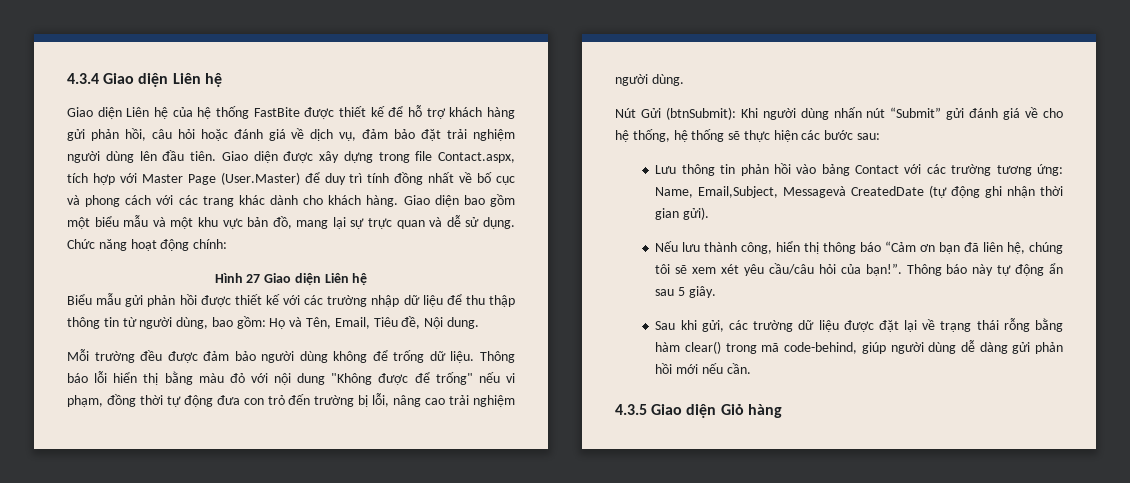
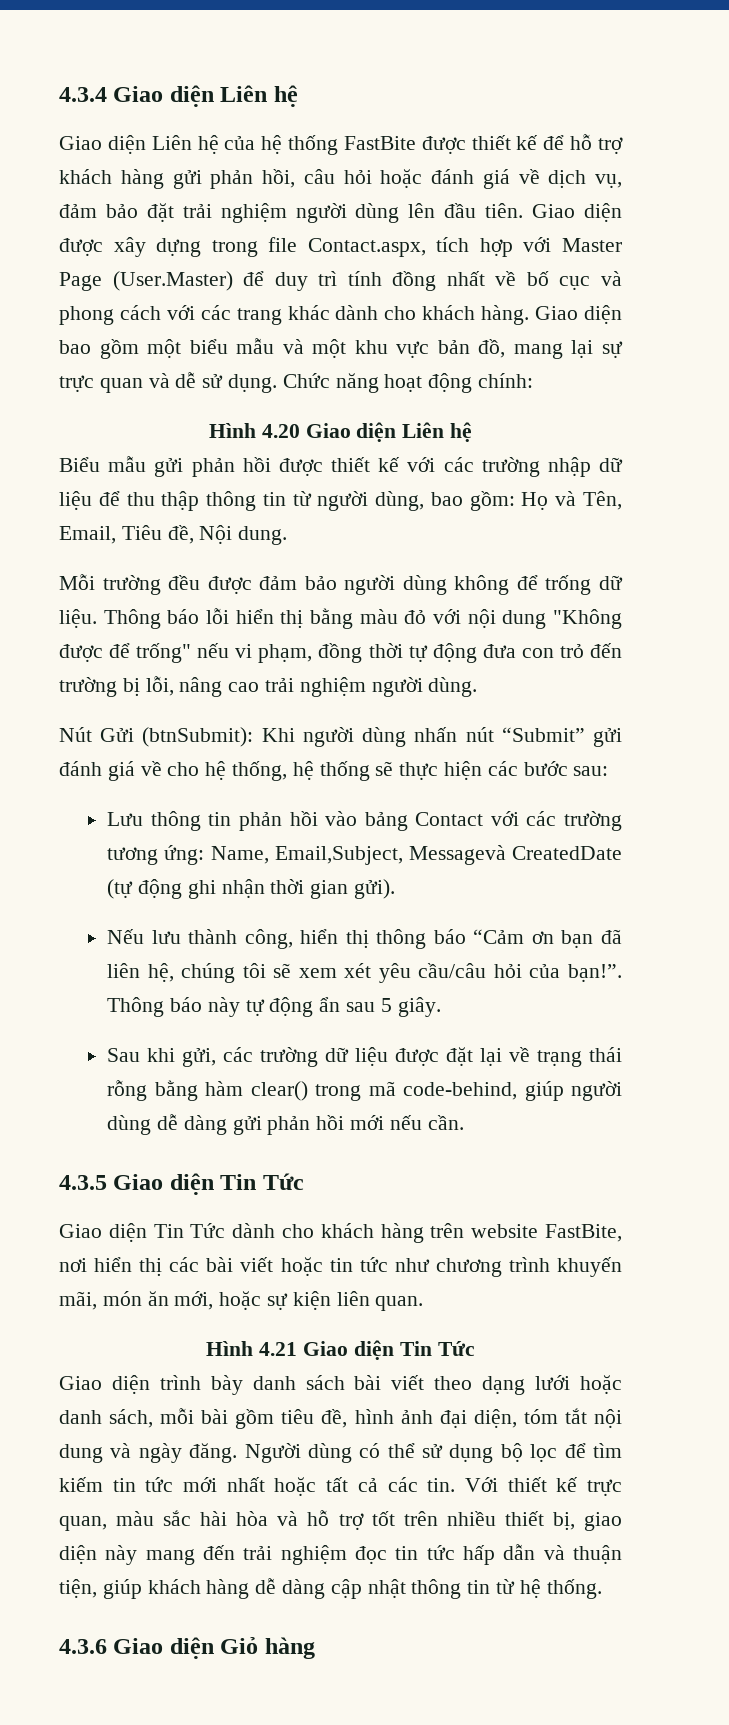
[246,274,261,283] 27 -> [261,424,300,438] 4.20
(717, 411) none -> [220,1173,304,1190] [59,1223,623,1243] [59,1257,622,1277] [59,1291,424,1311] [206,1340,475,1360] [59,1375,623,1395] [59,1408,622,1429] [59,1443,622,1463] [59,1477,622,1496] [59,1510,622,1531] [59,1544,622,1565] [59,1578,602,1599] [59,1637,214,1659] Tin Tức // Giao diện Tin Tức dành cho khách hàng trên website FastBite, nơi hiển thị các bài viết hoặc tin tức như chương trình khuyến mãi, món ăn mới, hoặc sự kiện liên quan. // Hình 4.21 Giao diện Tin Tức // Giao diện trình bày danh sách bài viết theo dạng lưới hoặc danh sách, mỗi bài gồm tiêu đề, hình ảnh đại diện, tóm tắt nội dung và ngày đăng. Người dùng có thể sử dụng bộ lọc để tìm kiếm tin tức mới nhất hoặc tất cả các tin. Với thiết kế trực quan, màu sắc hài hòa và hỗ trợ tốt trên nhiều thiết bị, giao diện này mang đến trải nghiệm đọc tin tức hấp dẫn và thuận tiện, giúp khách hàng dễ dàng cập nhật thông tin từ hệ thống. // 4.3.6 Giao diện

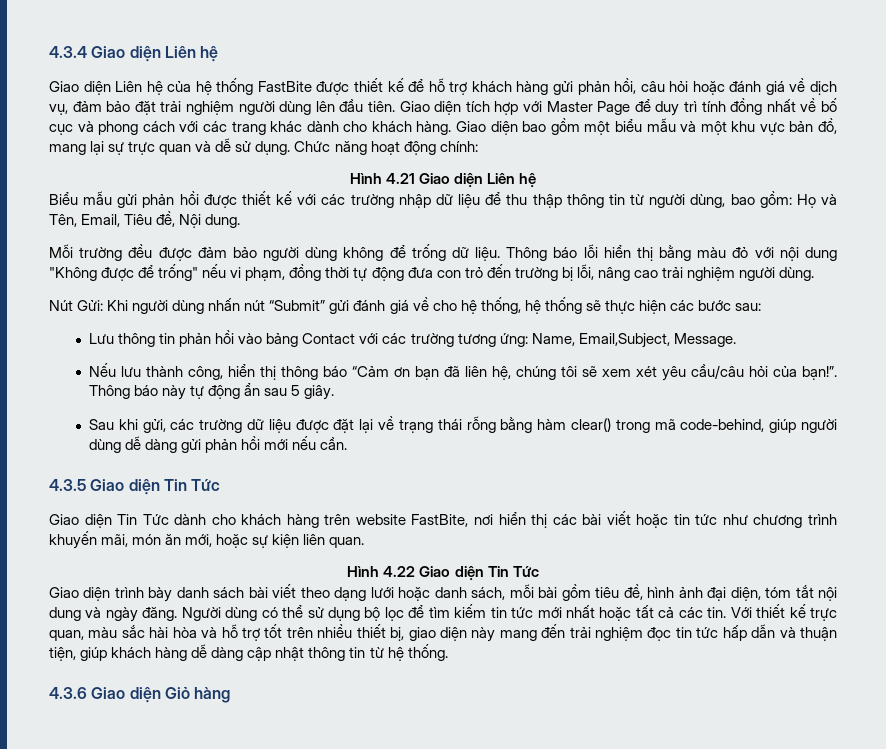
[59,237,426,257] được xây dựng trong file Contact.aspx, -> (462, 108) none
[112,271,233,291] (User.Master) -> (631, 108) none
[261,424,300,438] 4.20 -> [385,173,415,184] 4.21
[100,727,254,747] Gửi (btnSubmit): -> [77,300,104,311] Gửi:
[408,845,622,865] [107,879,396,899] Messagevà CreatedDate (tự động ghi nhận thời gian gửi). -> [673,333,736,347] Message.
[259,1342,298,1356] 4.21 -> [383,566,416,577] 4.22

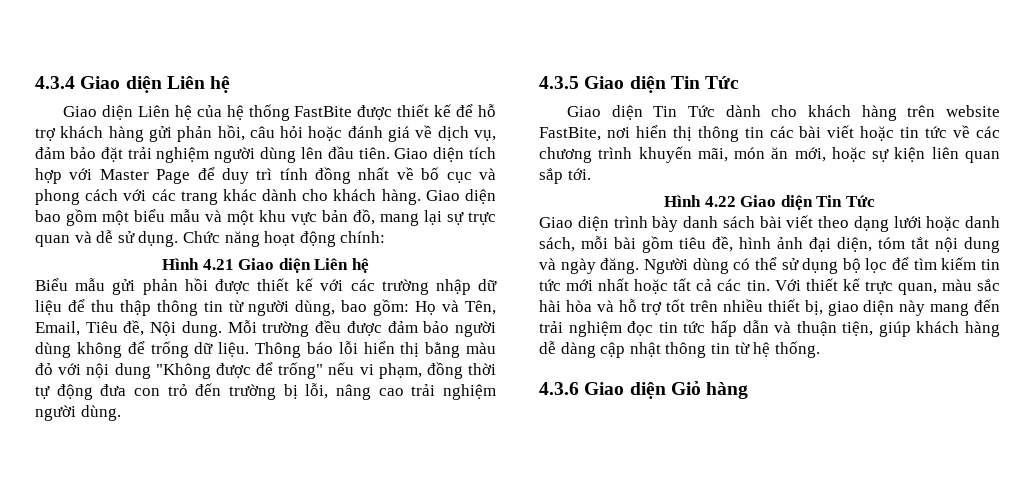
(241, 221) // -> (222, 329) none
[49,297,762,314] [89,330,736,348] [89,363,837,381] [89,383,335,400] [89,416,837,433] [89,436,348,453] // Nút Gửi: Khi người dùng nhấn nút “Submit” gửi đánh giá về cho hệ thống, hệ thống sẽ thực hiện các bước sau: // Lưu thông tin phản hồi vào bảng Contact với các trường tương ứng: Name, Email,Subject, Message. // Nếu lưu thành công, hiển thị thông báo “Cảm ơn bạn đã liên hệ, chúng tôi sẽ xem xét yêu cầu/câu hỏi của bạn!”. Thông báo này tự động ẩn sau 5 giây. // Sau khi gửi, các trường dữ liệu được đặt lại về trạng thái rỗng bằng hàm clear() trong mã code-behind, giúp người dùng dễ dàng gửi phản hồi mới nếu cần. -> (121, 413) none
(548, 521) none -> [697,126,764,142] thông tin
[722,514,748,525] như -> [953,125,1000,138] về các
[329,537,365,548] quan. -> [965,151,1000,163] [539,168,591,184] quan sắp tới.

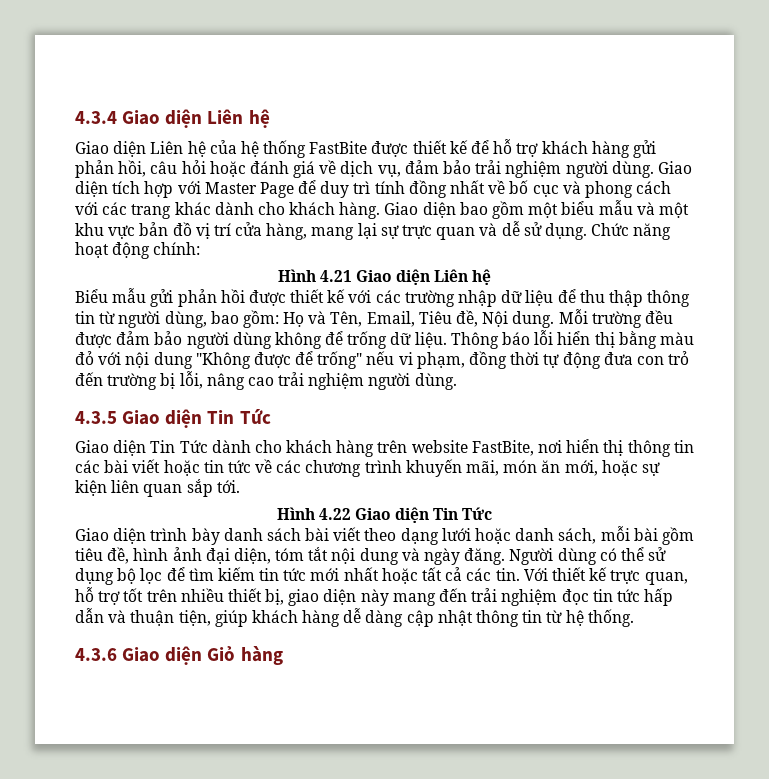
[100,146,390,163] đặt trải nghiệm người dùng lên đầu tiên. -> [475,160,654,178] trải nghiệm người dùng.
[353,209,375,225] đồ, -> [172,222,308,240] đồ vị trí cửa hàng,
[941,279,1000,291] [539,300,614,312] màu sắc hài hòa và -> (688, 578) none

